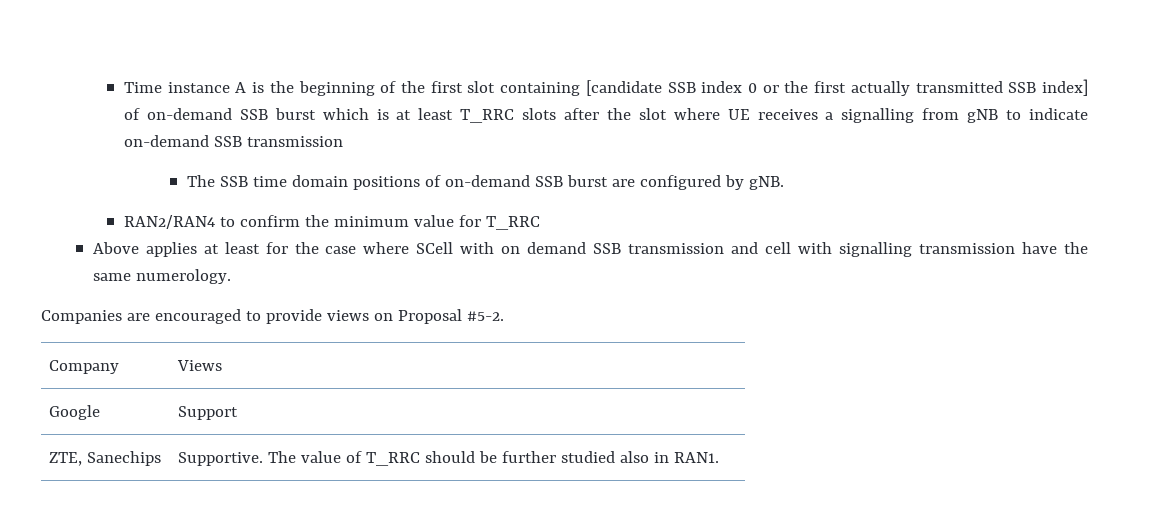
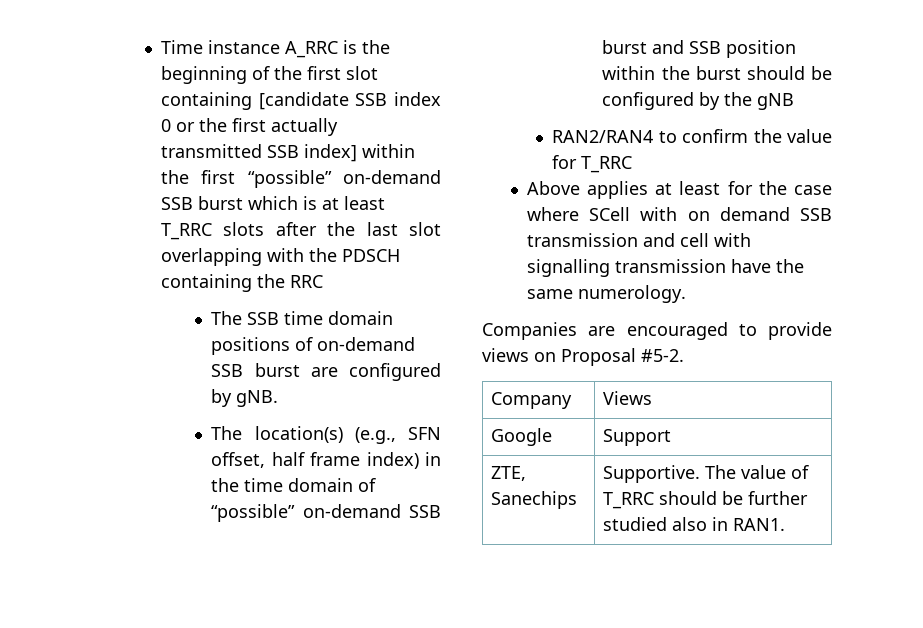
[235,82,247,93] A -> [285,41,339,58] A_RRC
[124,108,141,120] of -> [362,144,416,158] [161,170,332,188] within the first “possible”
[638,108,1088,123] [124,135,344,147] slot where UE receives a signalling from gNB to indicate on-demand SSB transmission -> [366,222,441,236] [161,248,401,266] [161,274,324,292] last slot overlapping with the PDSCH containing the RRC
(784, 183) none -> [211,426,441,444] [211,452,441,469] [211,478,377,492] [211,504,441,522] [602,40,797,58] [602,66,832,80] [602,92,795,110] // The location(s) (e.g., SFN offset, half frame index) in the time domain of “possible” on-demand SSB burst and SSB position within the burst should be configured by the gNB
[334,216,410,227] minimum -> (782, 136) none

